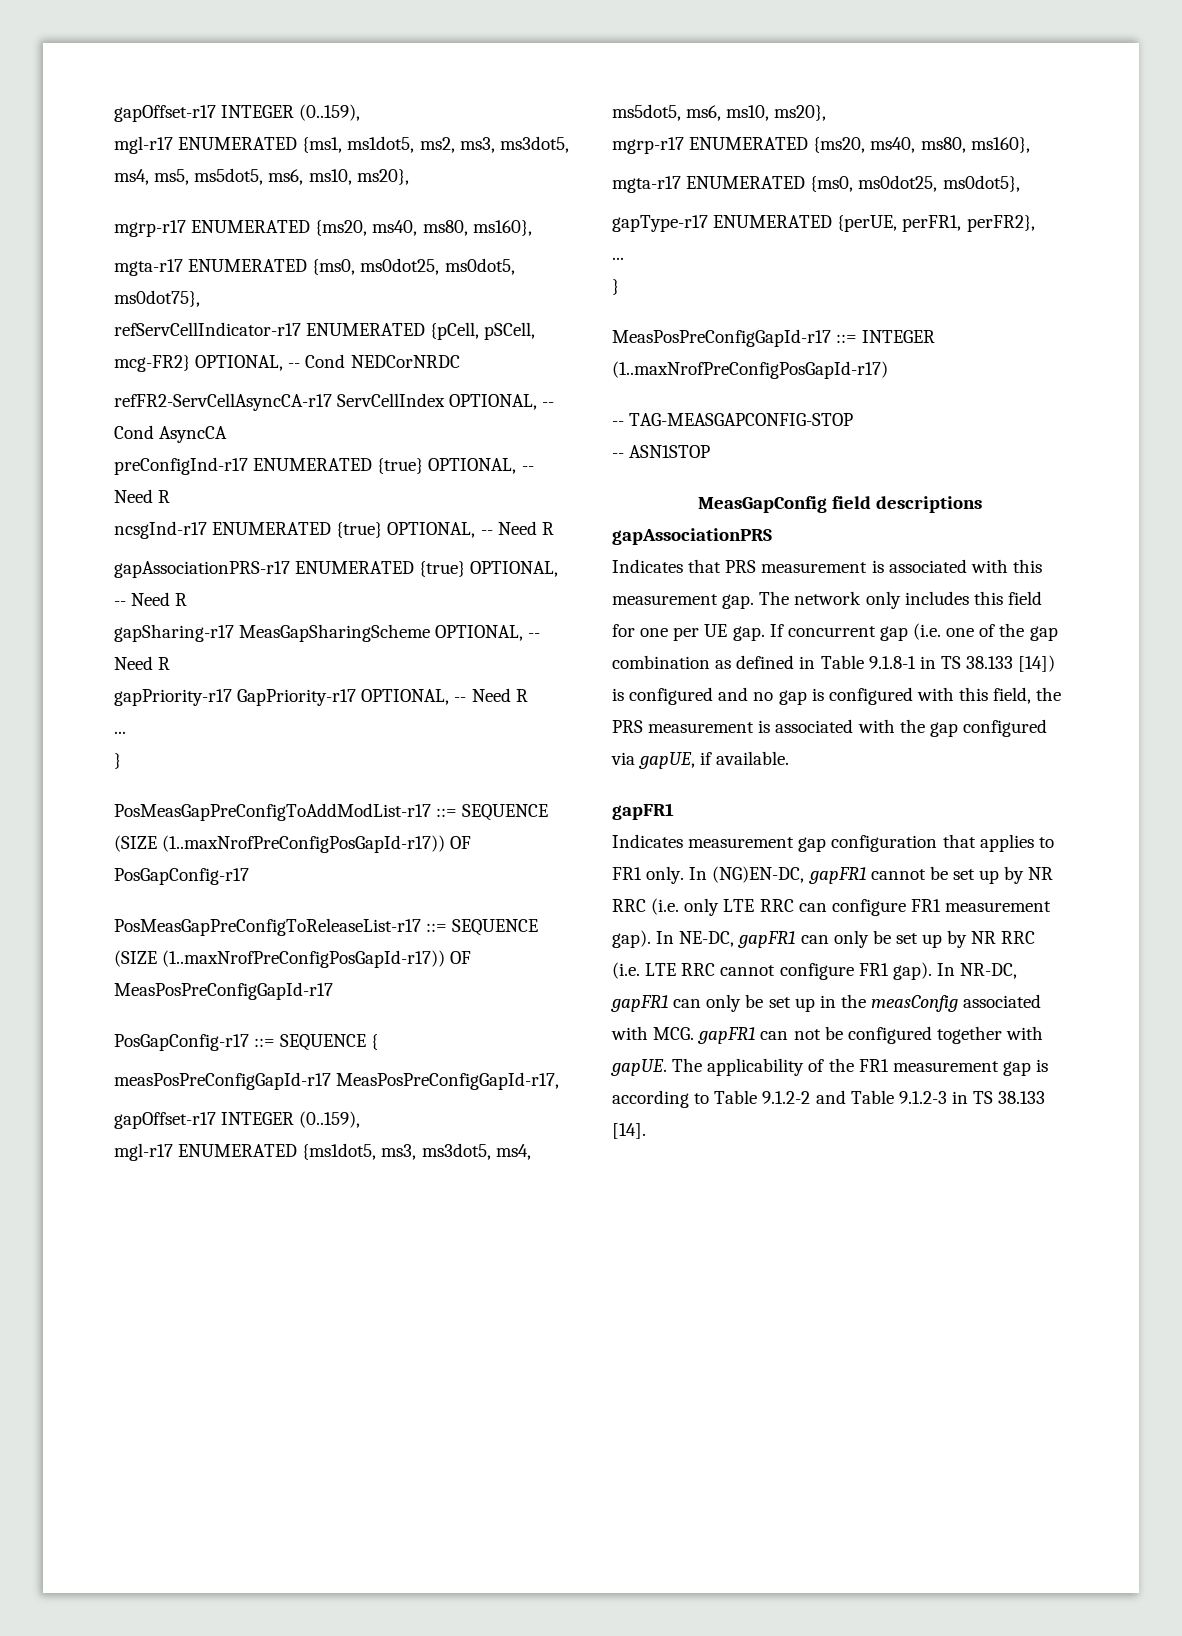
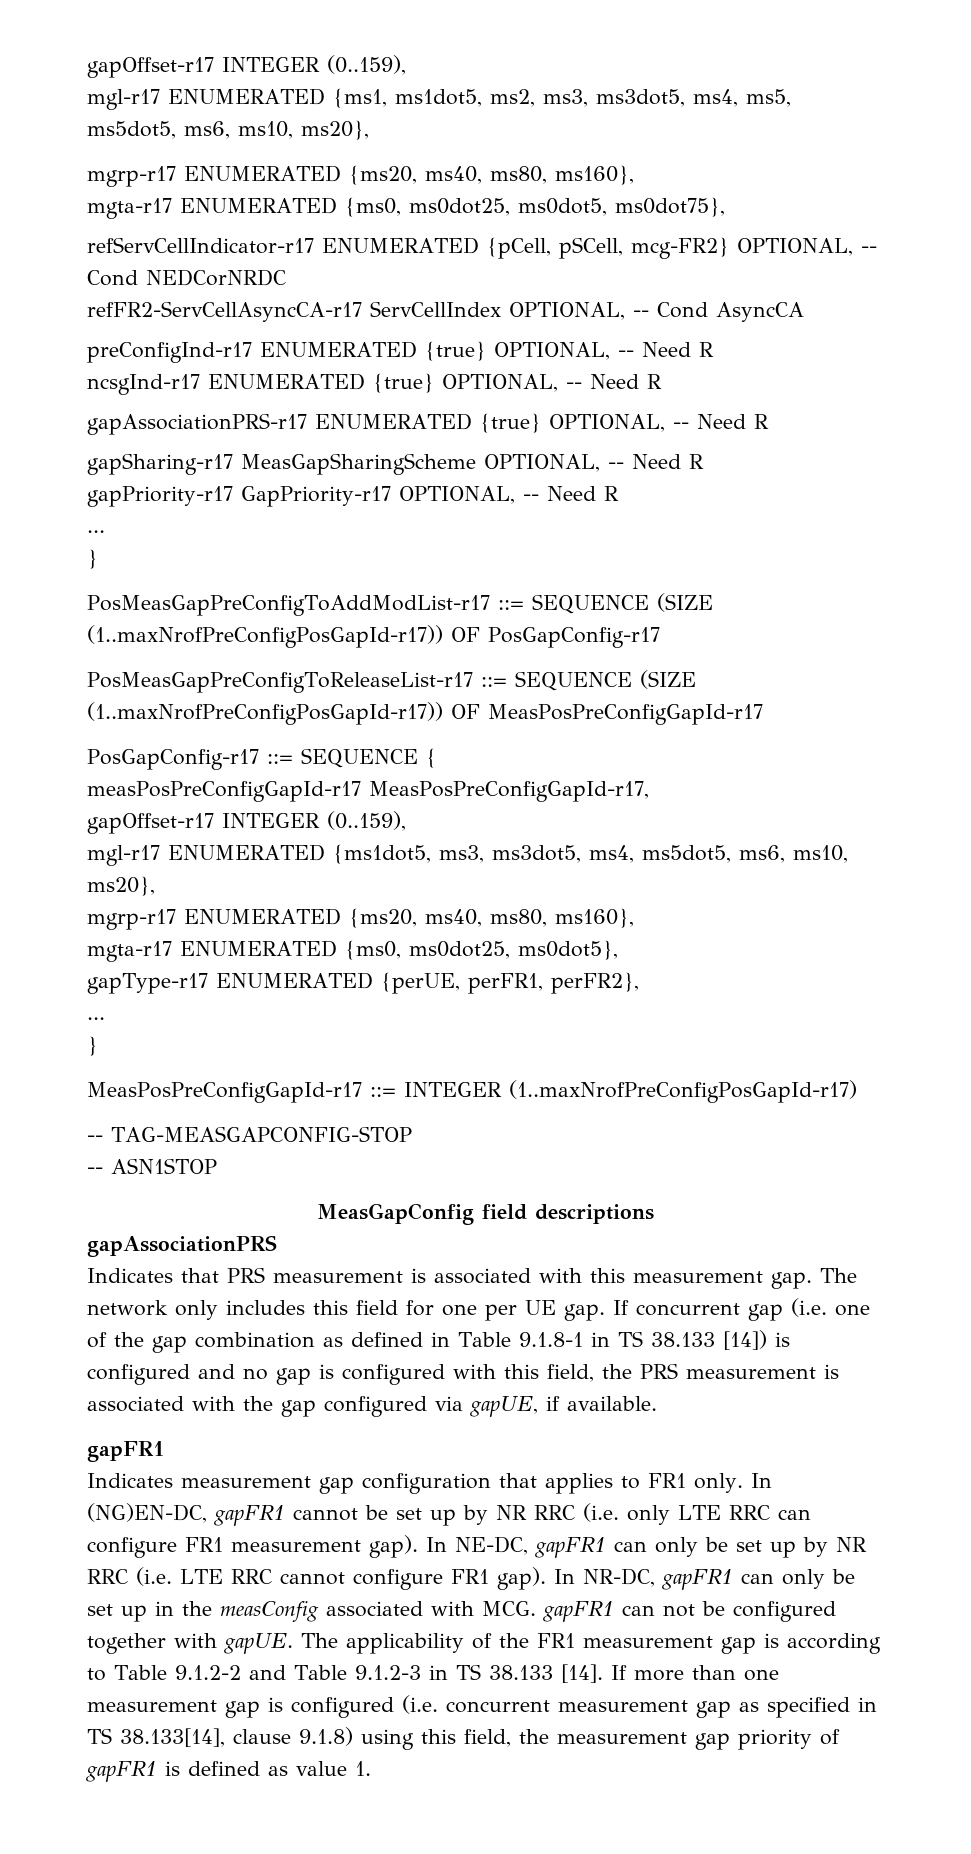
(646, 1131) none -> [610,1665,779,1681] [87,1695,877,1718] [87,1727,840,1750] [86,1761,371,1782] If more than one measurement gap is configured (i.e. concurrent measurement gap as specified in TS 38.133[14], clause 9.1.8) using this field, the measurement gap priority of gapFR1 is defined as value 1.

